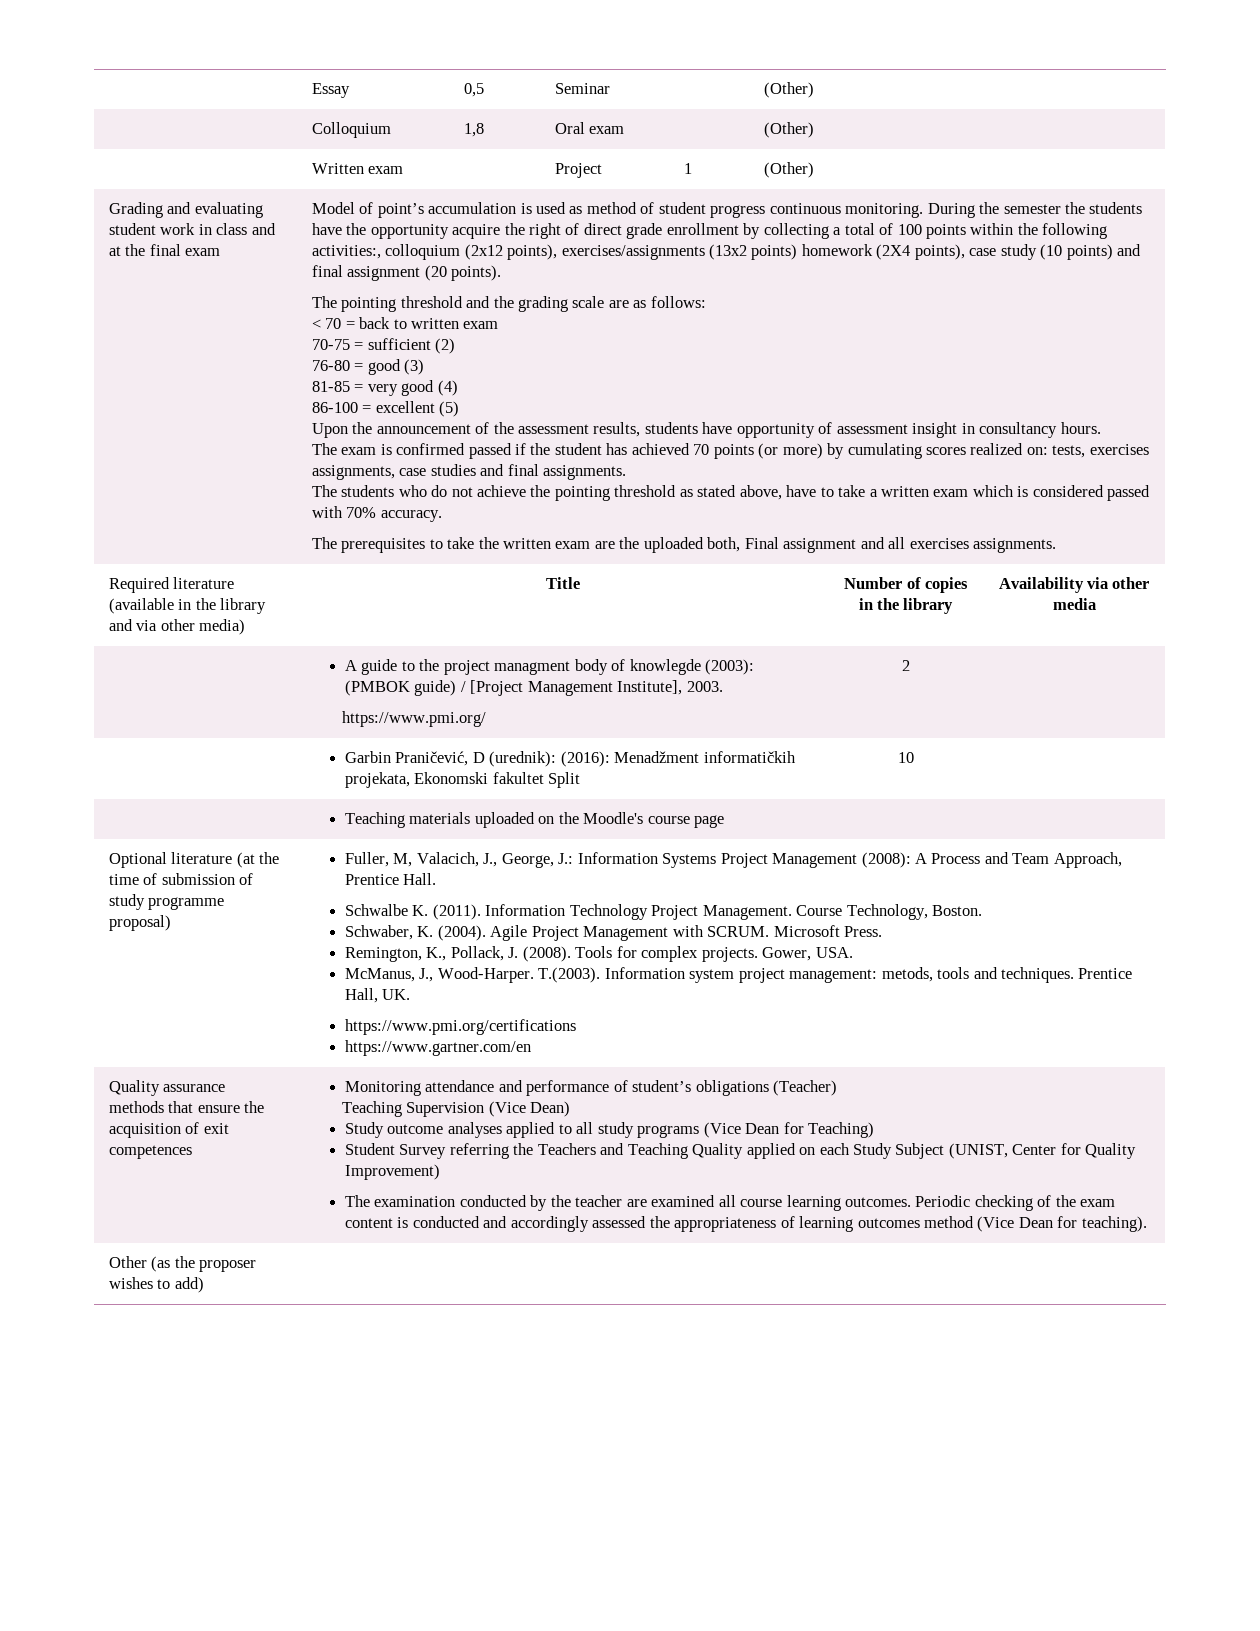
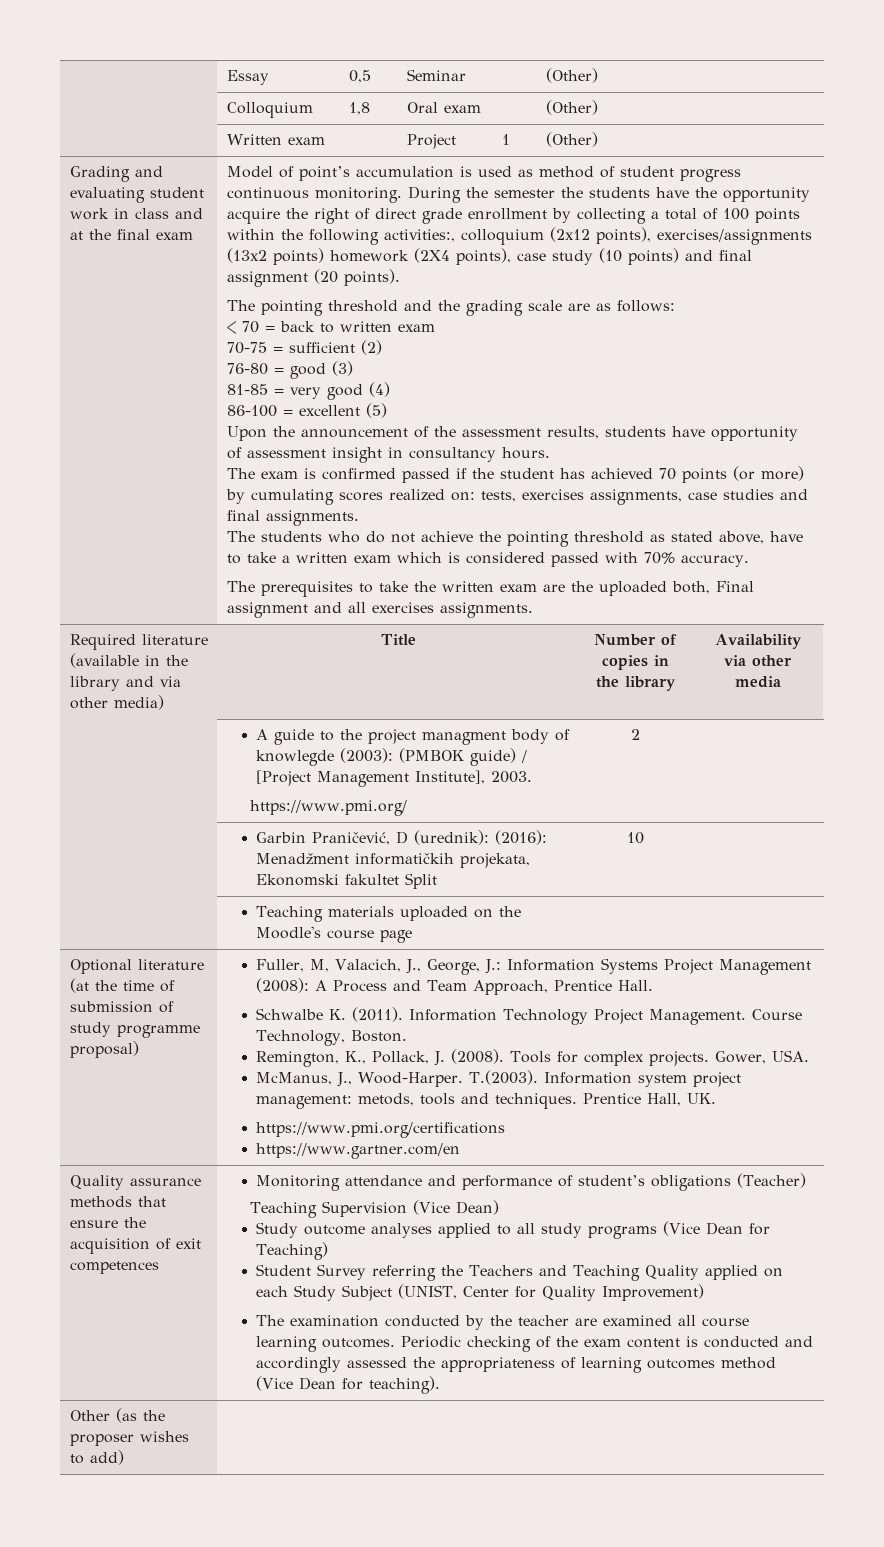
[344,925,883,941] // Schwaber, K. (2004). Agile Project Management with SCRUM. Microsoft Press. -> (407, 1036) none

